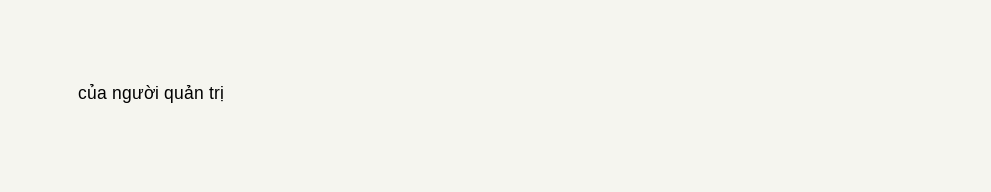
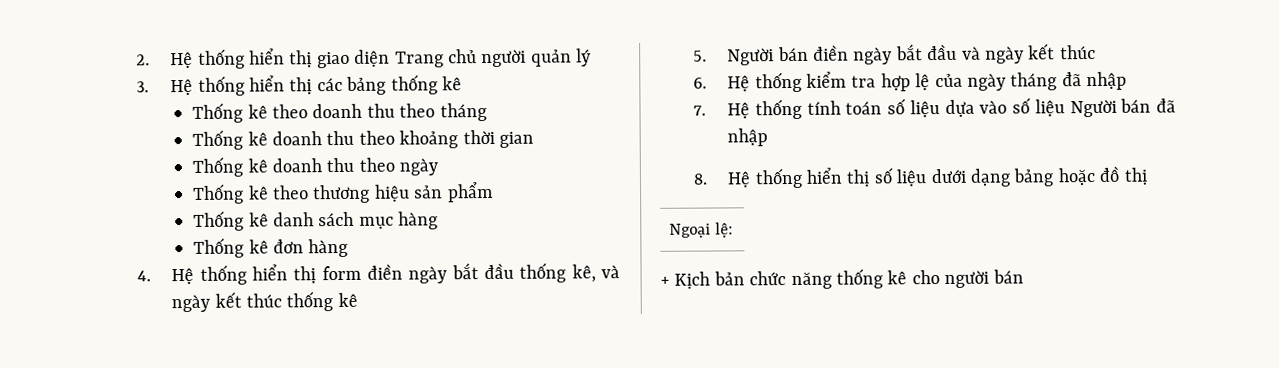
[77,83,224,103] của người quản trị -> [136,48,592,69] [136,74,463,96] [192,102,487,123] [192,129,535,150] [192,156,439,177] [192,181,494,204] [193,210,439,231] [193,237,349,258] [137,262,620,285] [171,291,358,313] [693,43,1096,66] [693,71,1128,93] [693,97,1176,120] [727,128,769,147] [693,165,1148,189] [668,222,733,238] [660,268,1024,289] 2. Hệ thống hiển thị giao diện Trang chủ người quản lý // 3. Hệ thống hiển thị các bảng thống kê // Thống kê theo doanh thu theo tháng // Thống kê doanh thu theo khoảng thời gian // Thống kê doanh thu theo ngày // Thống kê theo thương hiệu sản phẩm // Thống kê danh sách mục hàng // Thống kê đơn hàng // 4. Hệ thống hiển thị form điền ngày bắt đầu thống kê, và ngày kết thúc thống kê // 5. Người bán điền ngày bắt đầu và ngày kết thúc // 6. Hệ thống kiểm tra hợp lệ của ngày tháng đã nhập // 7. Hệ thống tính toán số liệu dựa vào số liệu Người bán đã nhập // 8. Hệ thống hiển thị số liệu dưới dạng bảng hoặc đồ thị // Ngoại lệ: // + Kịch bản chức năng thống kê cho người bán

